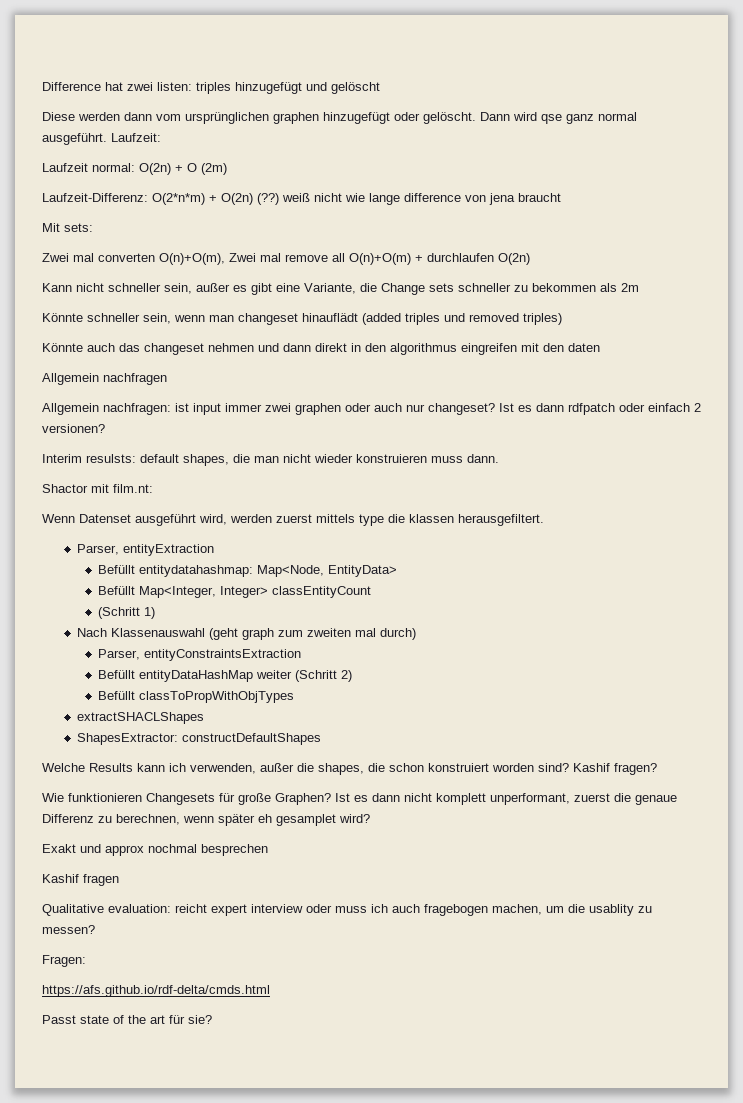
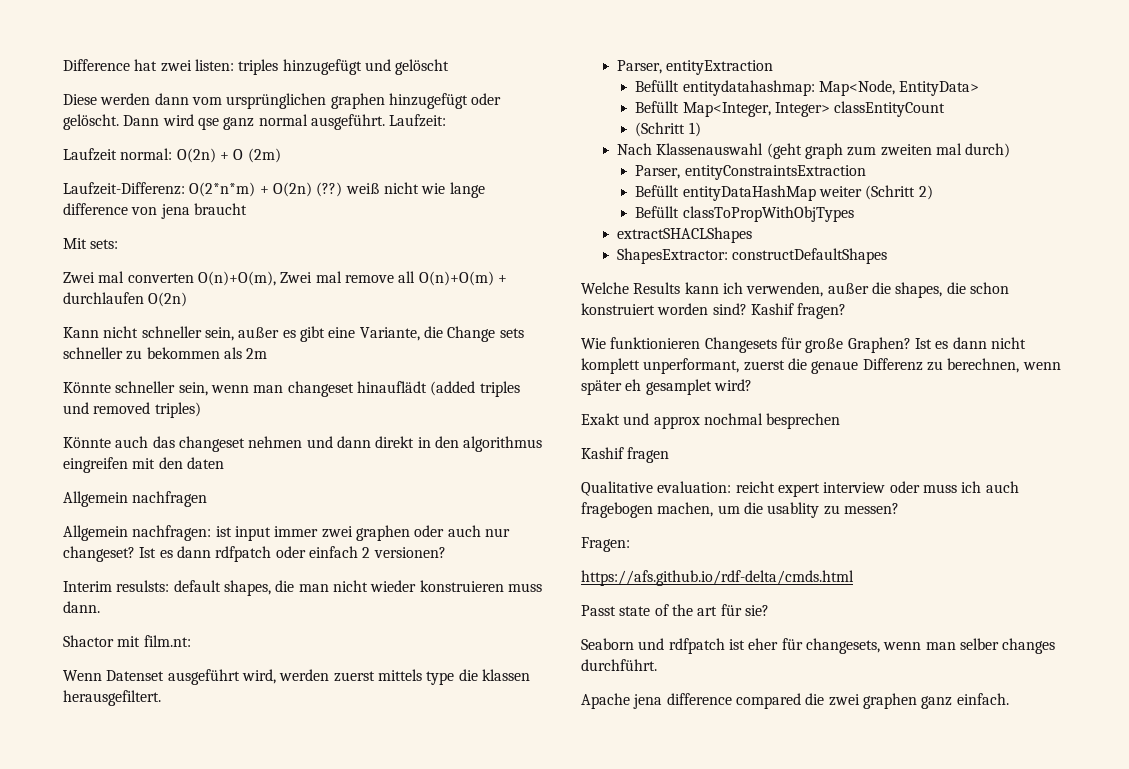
(212, 1019) none -> [581,638,1056,654] [581,659,657,671] [581,693,1009,709] // Seaborn und rdfpatch ist eher für changesets, wenn man selber changes durchführt. // Apache jena difference compared die zwei graphen ganz einfach.

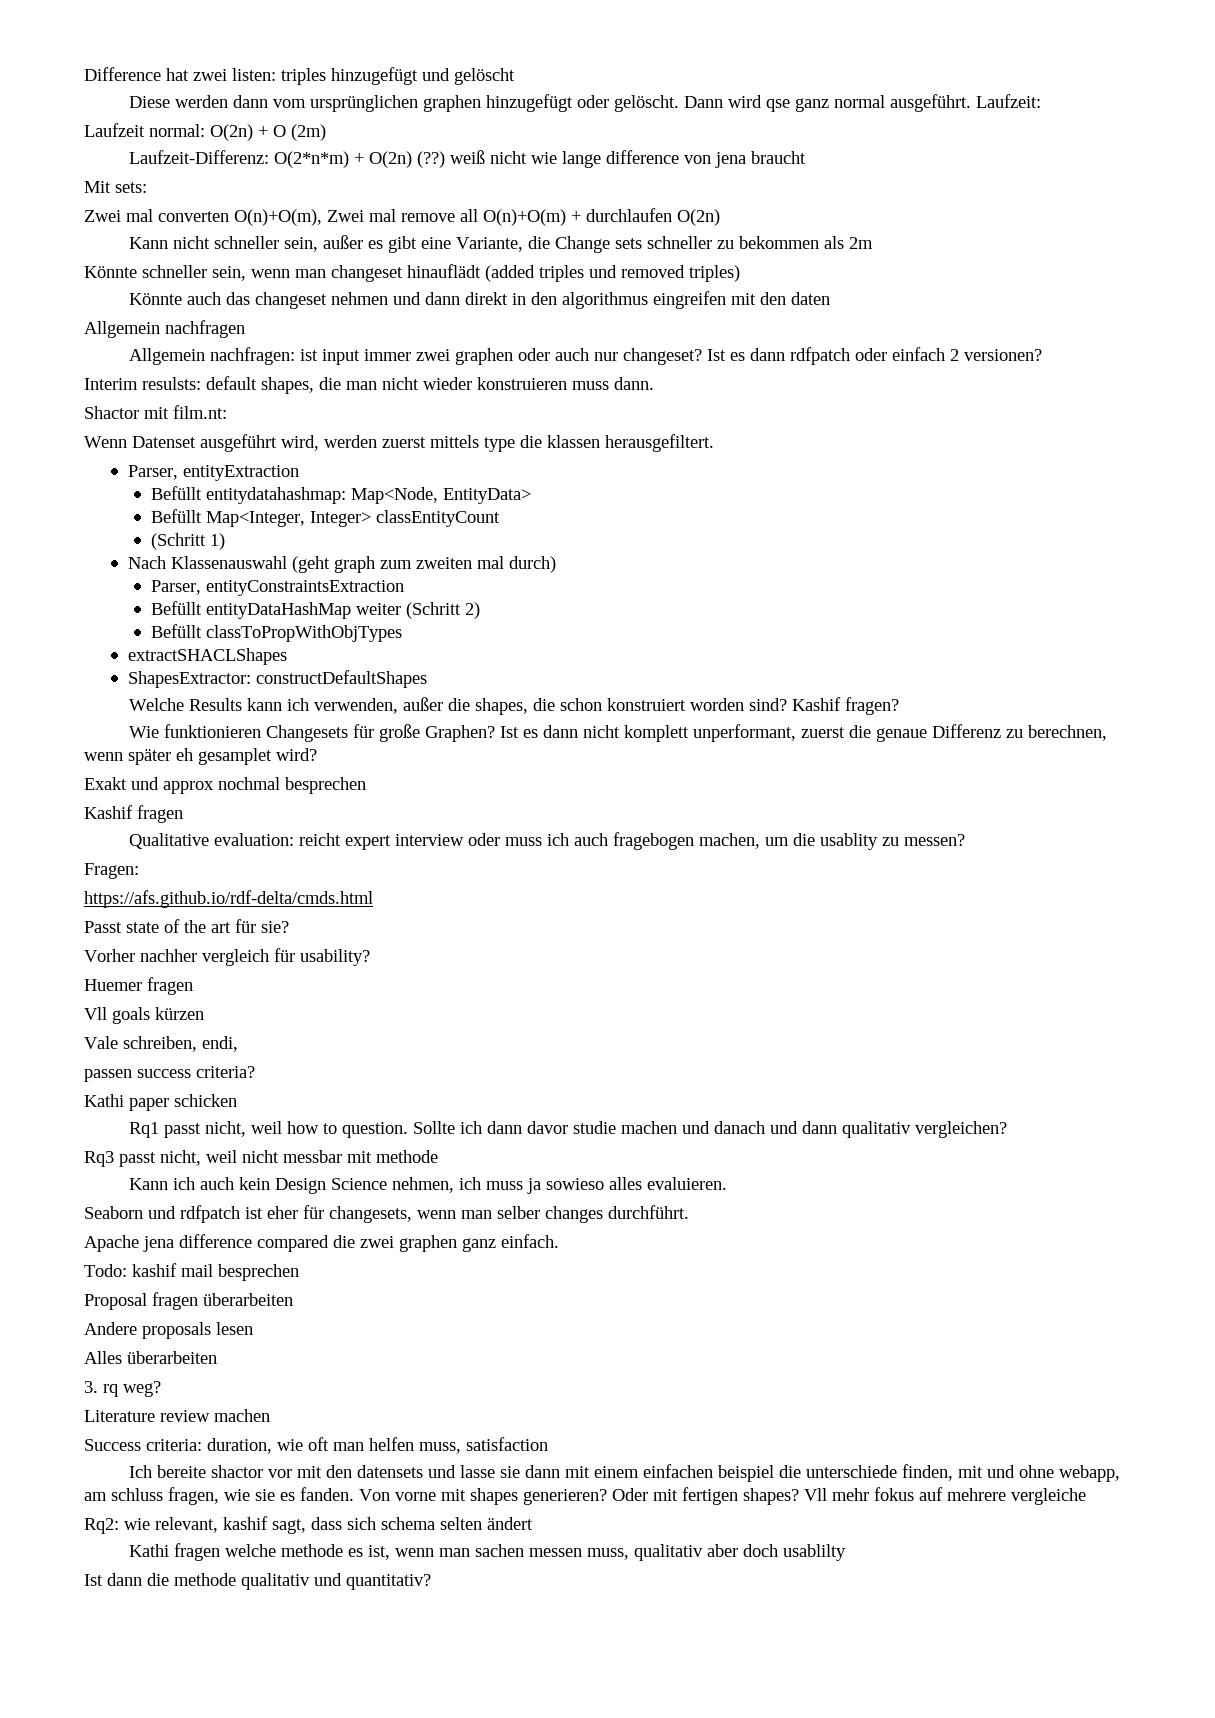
(769, 610) none -> [84,948,370,966] [84,977,193,995] [84,1007,204,1024] [84,1036,238,1052] [84,1066,255,1082] [84,1094,237,1111] [129,1121,1008,1138] [84,1150,438,1167] [129,1177,728,1194] // Vorher nachher vergleich für usability? // Huemer fragen // Vll goals kürzen // Vale schreiben, endi, // passen success criteria? // Kathi paper schicken // Rq1 passt nicht, weil how to question. Sollte ich dann davor studie machen und danach und dann qualitativ vergleichen? // Rq3 passt nicht, weil nicht messbar mit methode // Kann ich auch kein Design Science nehmen, ich muss ja sowieso alles evaluieren.
(1009, 699) none -> [84,1263,299,1281] [84,1292,293,1310] [84,1322,253,1339] [84,1351,217,1364] [84,1381,161,1397] [84,1409,270,1422] [84,1437,548,1454] [129,1464,1121,1482] [84,1487,1086,1505] [84,1516,533,1534] [129,1543,847,1561] [84,1573,431,1590] // Todo: kashif mail besprechen // Proposal fragen überarbeiten // Andere proposals lesen // Alles überarbeiten // 3. rq weg? // Literature review machen // Success criteria: duration, wie oft man helfen muss, satisfaction // Ich bereite shactor vor mit den datensets und lasse sie dann mit einem einfachen beispiel die unterschiede finden, mit und ohne webapp, am schluss fragen, wie sie es fanden. Von vorne mit shapes generieren? Oder mit fertigen shapes? Vll mehr fokus auf mehrere vergleiche // Rq2: wie relevant, kashif sagt, dass sich schema selten ändert // Kathi fragen welche methode es ist, wenn man sachen messen muss, qualitativ aber doch usablilty // Ist dann die methode qualitativ und quantitativ?

